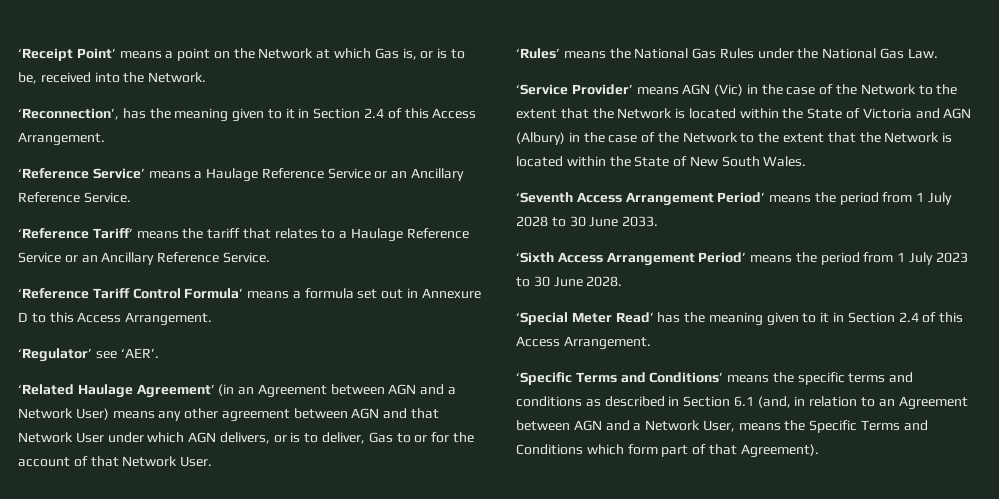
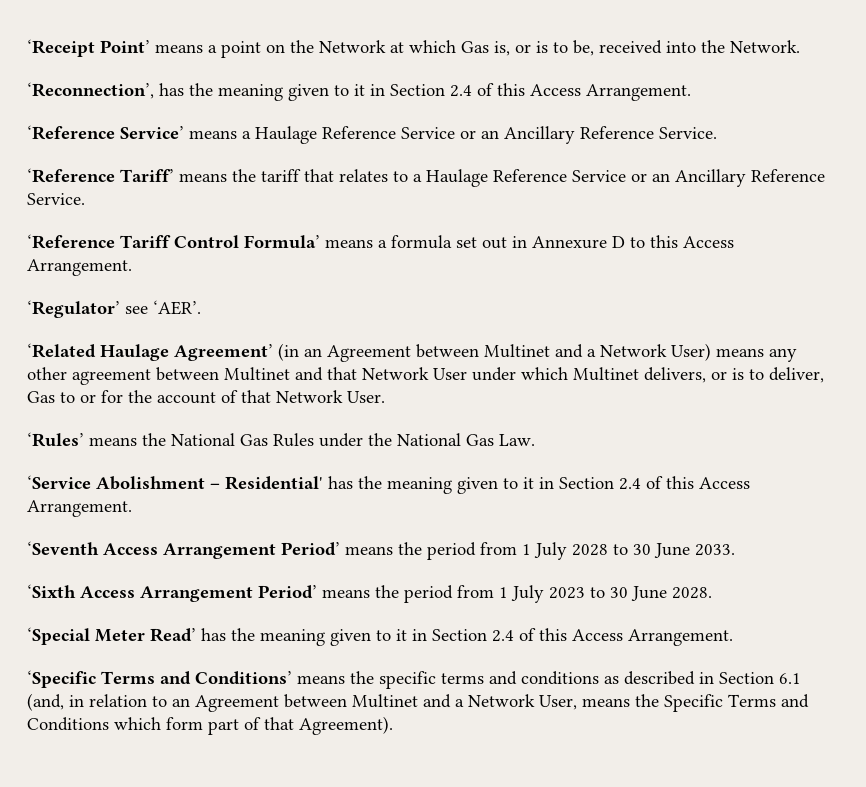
[388,384,417,395] AGN -> [484,344,550,358] Multinet
[351,408,380,419] AGN -> [224,367,290,381] Multinet
[188,432,217,443] AGN -> [573,367,639,381] Multinet
[571,84,958,96] [516,108,972,119] [516,132,953,145] [516,156,807,167] Provider’ means AGN (Vic) in the case of the Network to the extent that the Network is located within the State of Victoria and AGN (Albury) in the case of the Network to the extent that the Network is located within the State of New South Wales. -> [96,476,750,494] [27,500,132,517] Abolishment – Residential' has the meaning given to it in Section 2.4 of this Access Arrangement.
[573,420,602,431] AGN -> [352,694,418,708] Multinet

